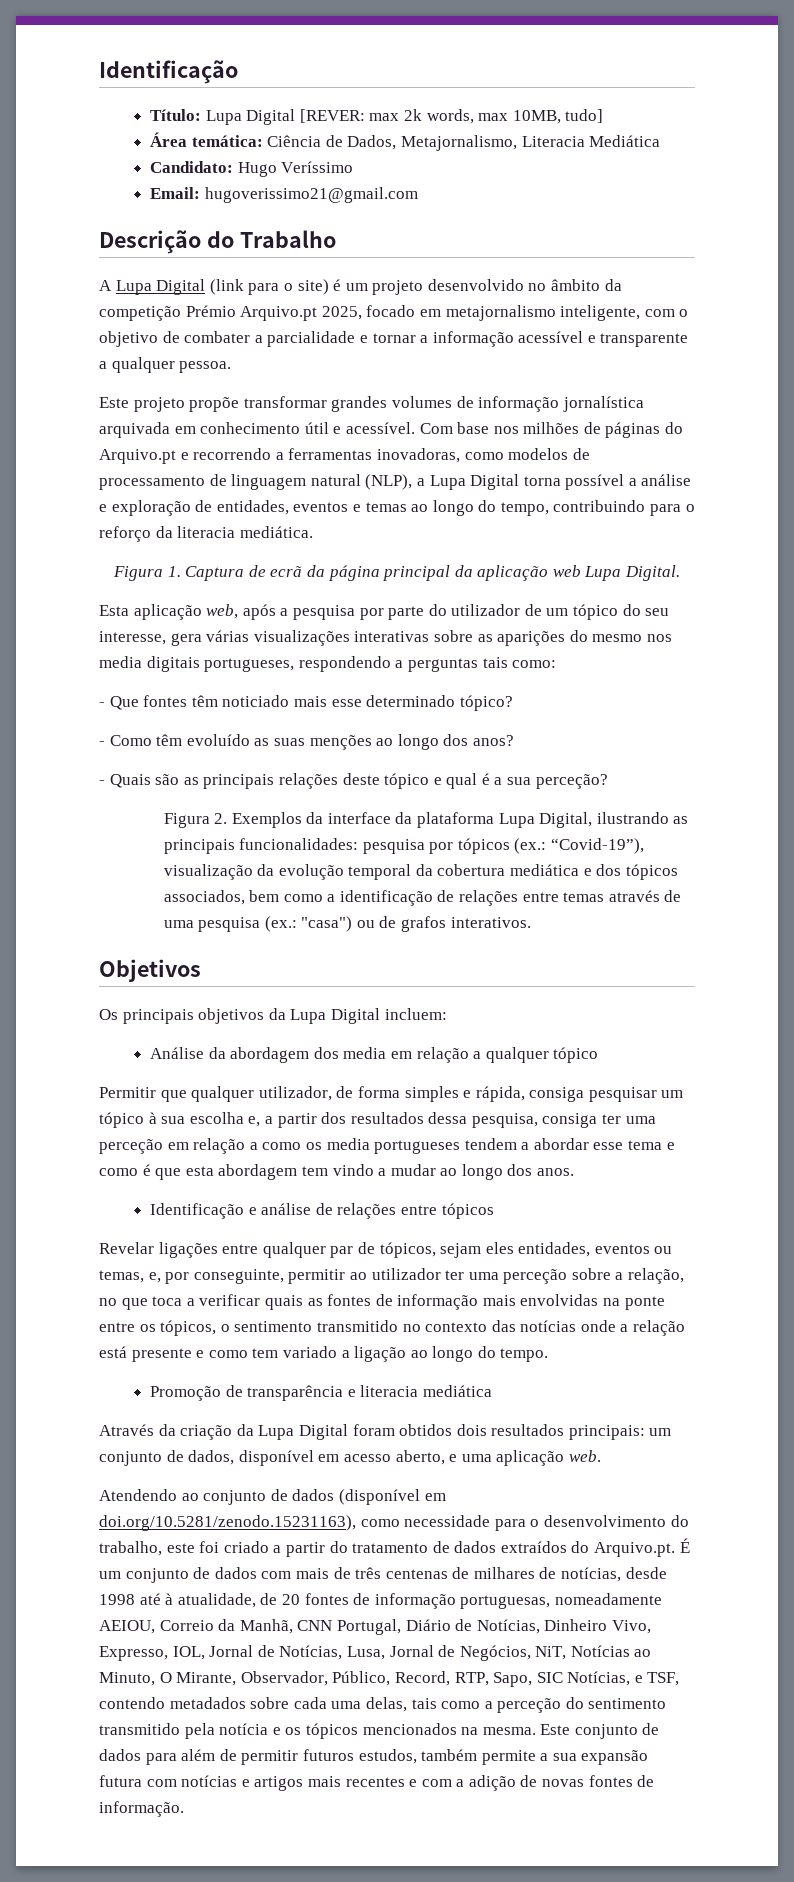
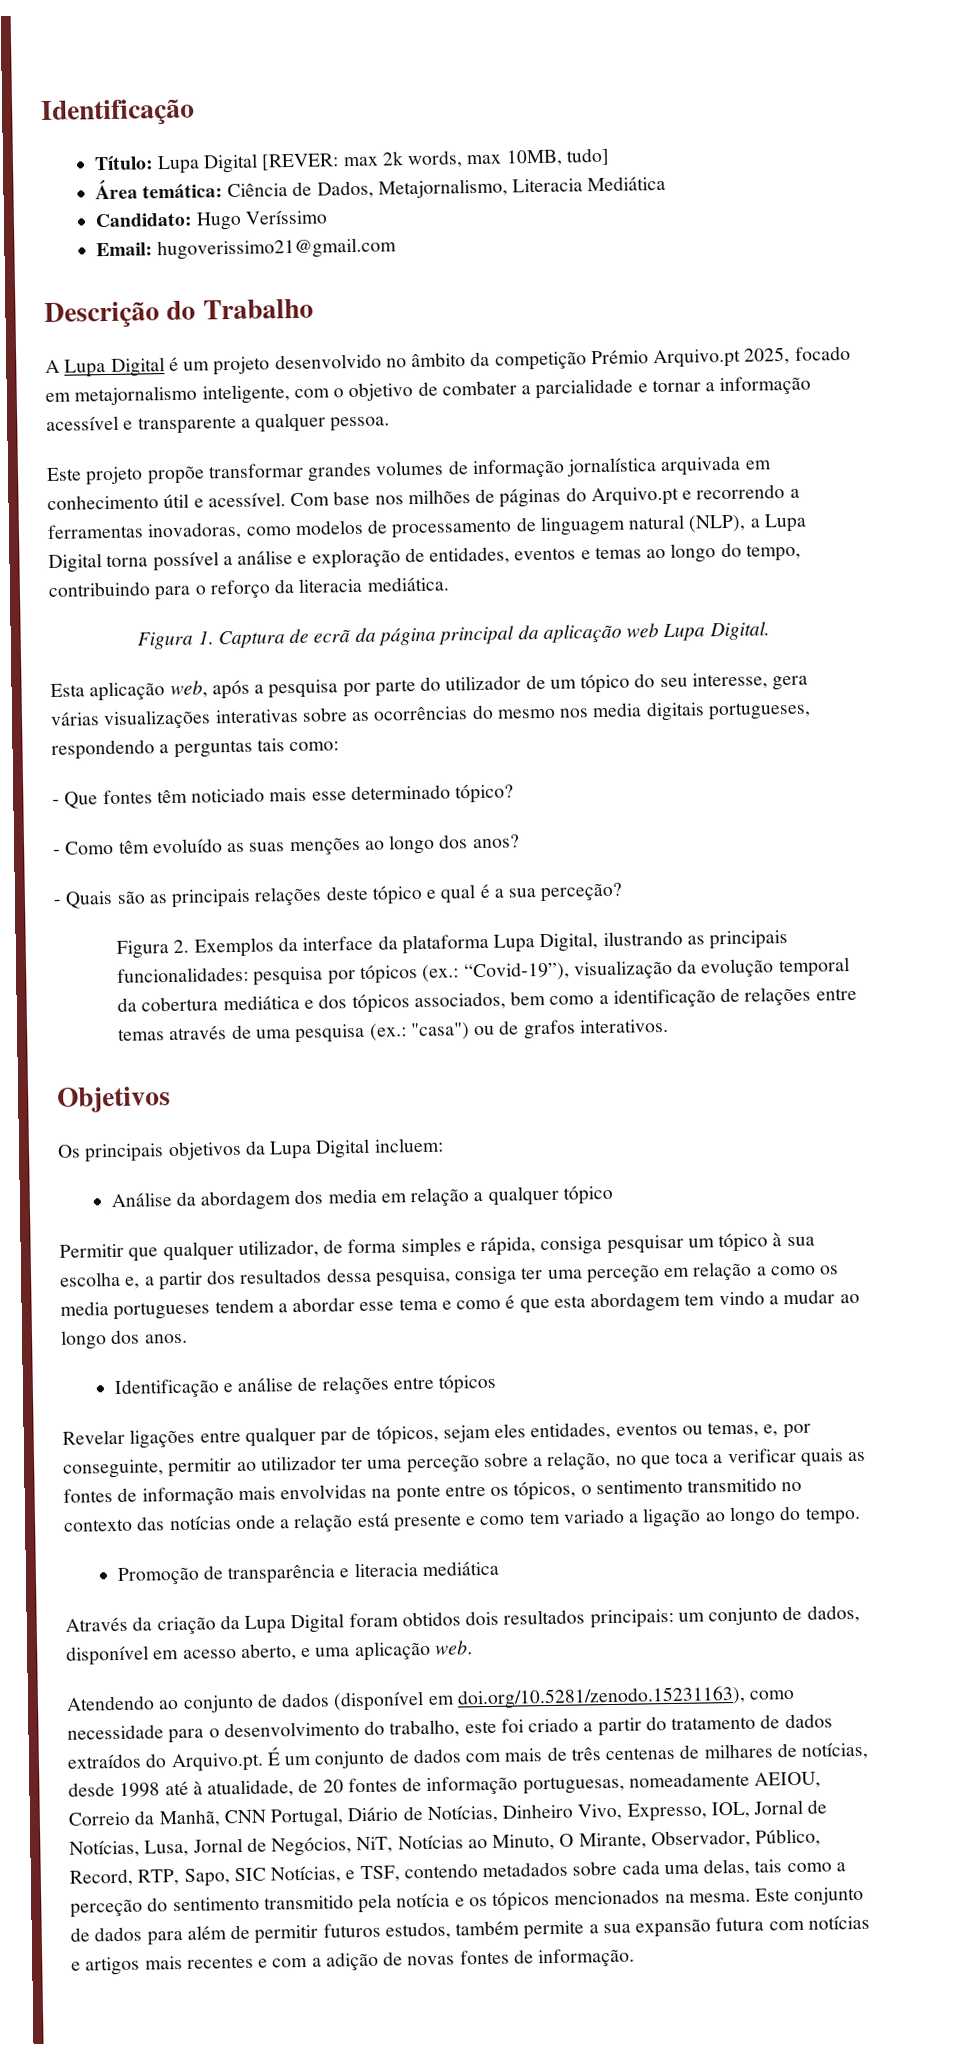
[209,279,329,295] (link para o site) -> (165, 367) none
[497,631,566,646] aparições -> [373,706,469,721] ocorrências

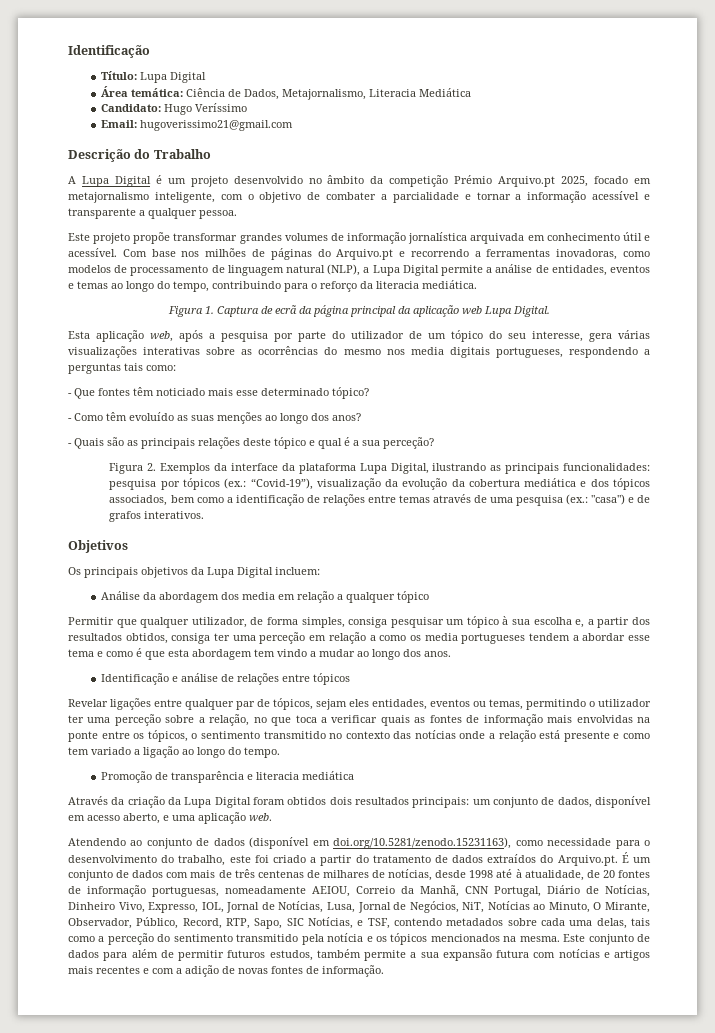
[261,147,610,171] [REVER: max 2k words, max 10MB, tudo] -> (206, 77) none
[106,548,401,572] torna possível a análise e exploração -> [440,264,533,276] permite a análise
[777,957,850,978] temporal -> (448, 484) none
[474,1025,496,1036] ou -> [627,497,634,503] e
[400,1236,537,1258] simples e rápida, -> [301,617,345,628] simples,
[325,1267,451,1287] dessa pesquisa, -> [125,633,168,644] obtidos,
[763,1423,811,1439] [63,1458,257,1479] e, por conseguinte, permitir ao -> [526,699,595,710] permitindo o

